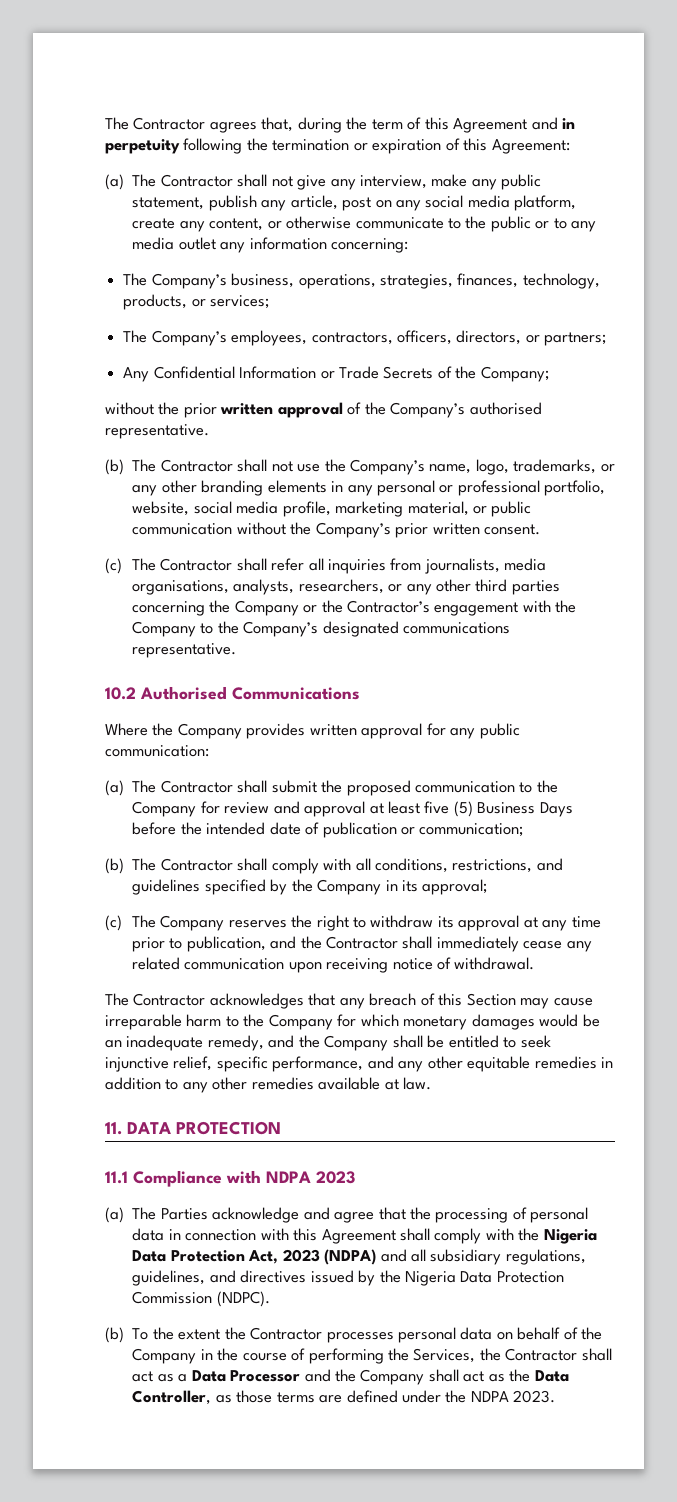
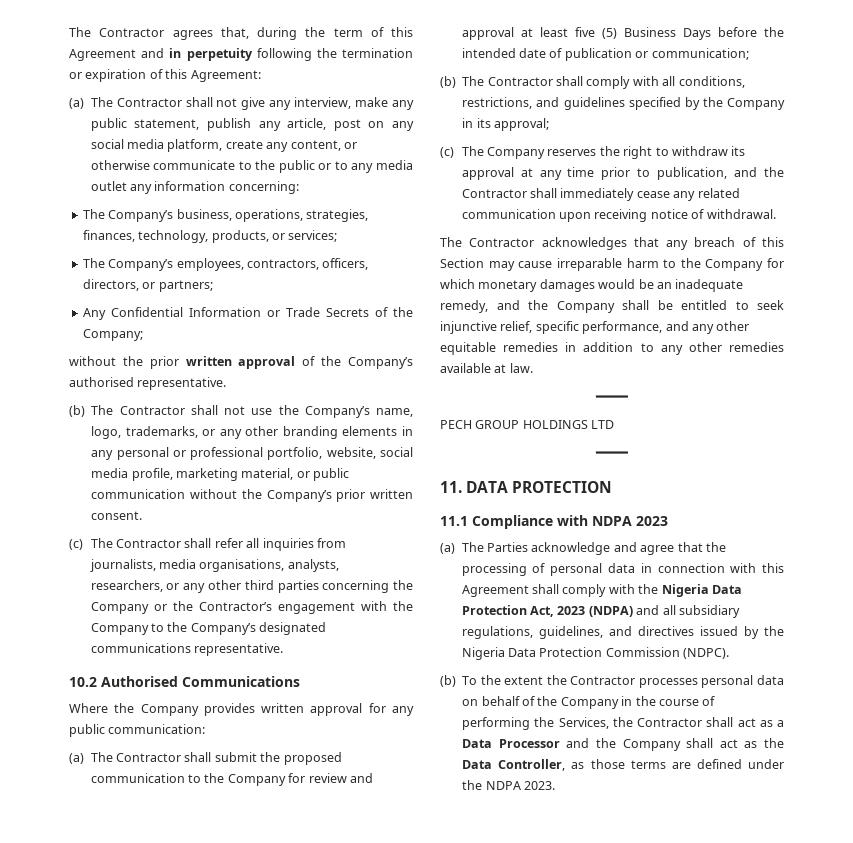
(432, 1083) none -> [595,395,628,401] [440,420,615,429] [595,451,628,457] // ━━━━ // PECH GROUP HOLDINGS LTD // ━━━━

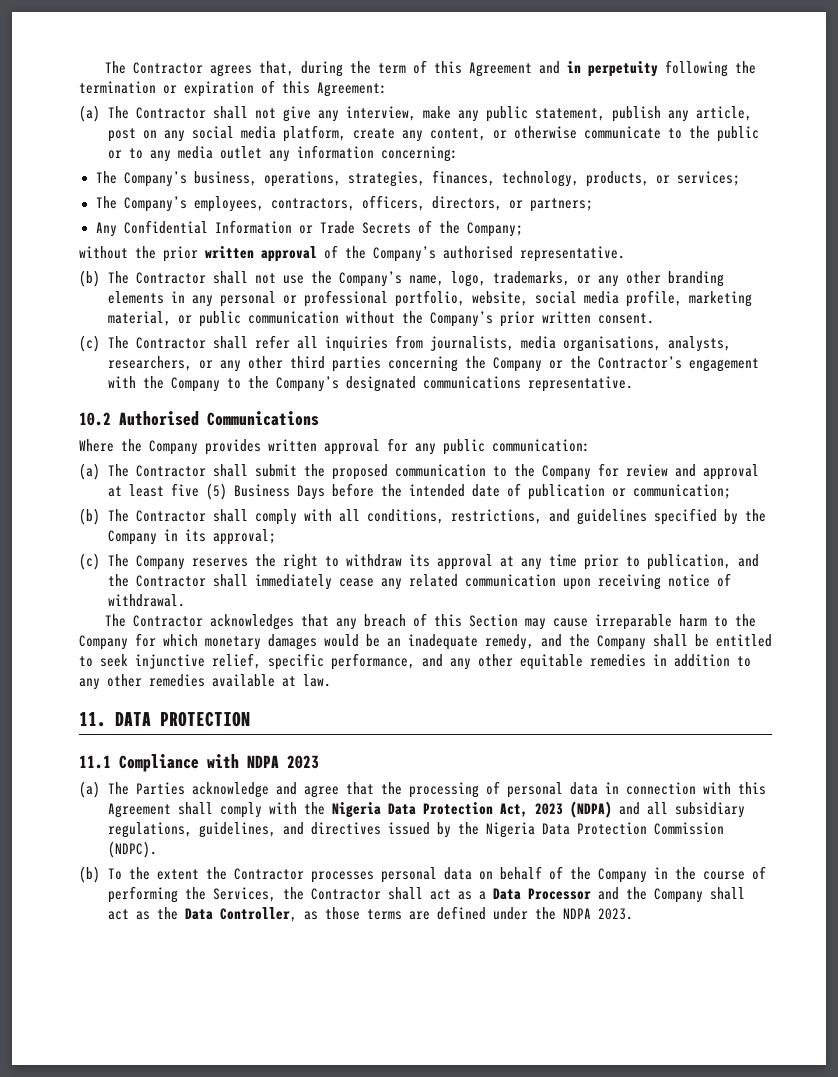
[595,395,628,401] [440,420,615,429] [595,451,628,457] // ━━━━ // PECH GROUP HOLDINGS LTD // ━━━━ -> (331, 680) none

